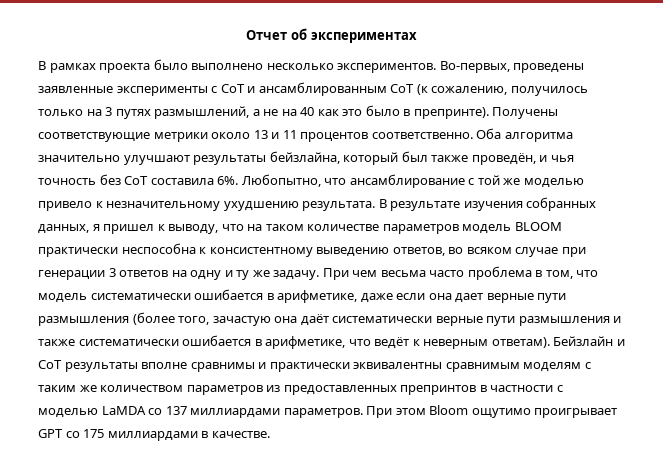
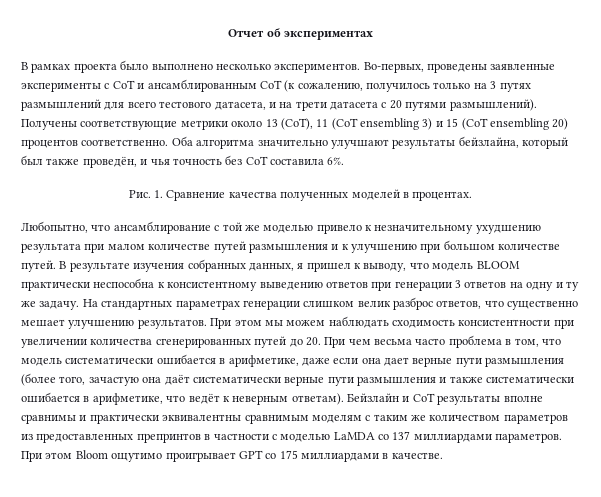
[154,105,489,119] размышлений, а не на 40 как это было в препринте). -> [21,99,537,111] размышлений для всего тестового датасета, и на трети датасета с 20 путями размышлений).
[271,130,297,139] и 11 -> [280,118,569,130] (CoT), 11 (CoT ensembling 3) и 15 (CoT ensembling 20)
(239, 180) none -> [128,189,473,201] // Рис. 1. Сравнение качества полученных моделей в процентах. //
[302,201,376,211] результата. -> [21,240,561,253] [21,260,56,272] результата при малом количестве путей размышления и к улучшению при большом количестве путей.
[247,224,459,234] на таком количестве параметров -> (429, 265) none
[392,247,559,257] ответов, во всяком случае -> [325,281,368,288] ответов
(320, 275) none -> [82,297,579,310] [21,316,574,329] [21,336,321,348] На стандартных параметрах генерации слишком велик разброс ответов, что существенно мешает улучшению результатов. При этом мы можем наблюдать сходимость консистентности при увеличении количества сгенерированных путей до 20.

